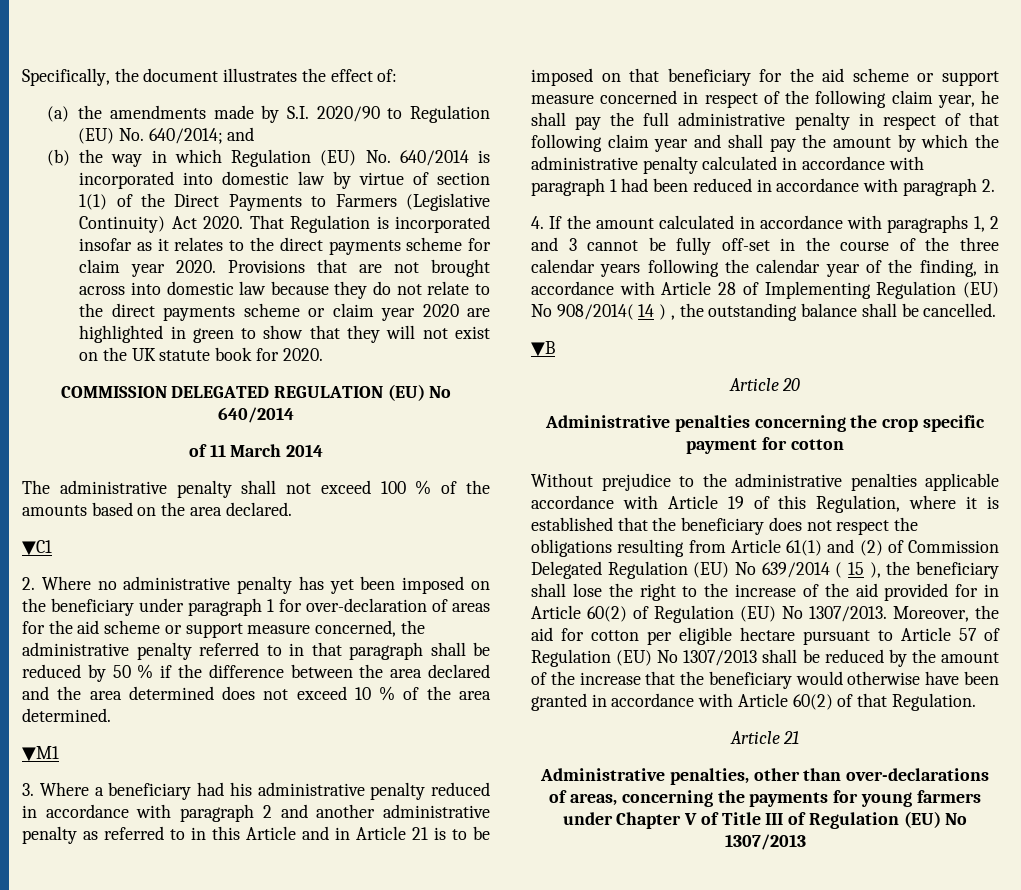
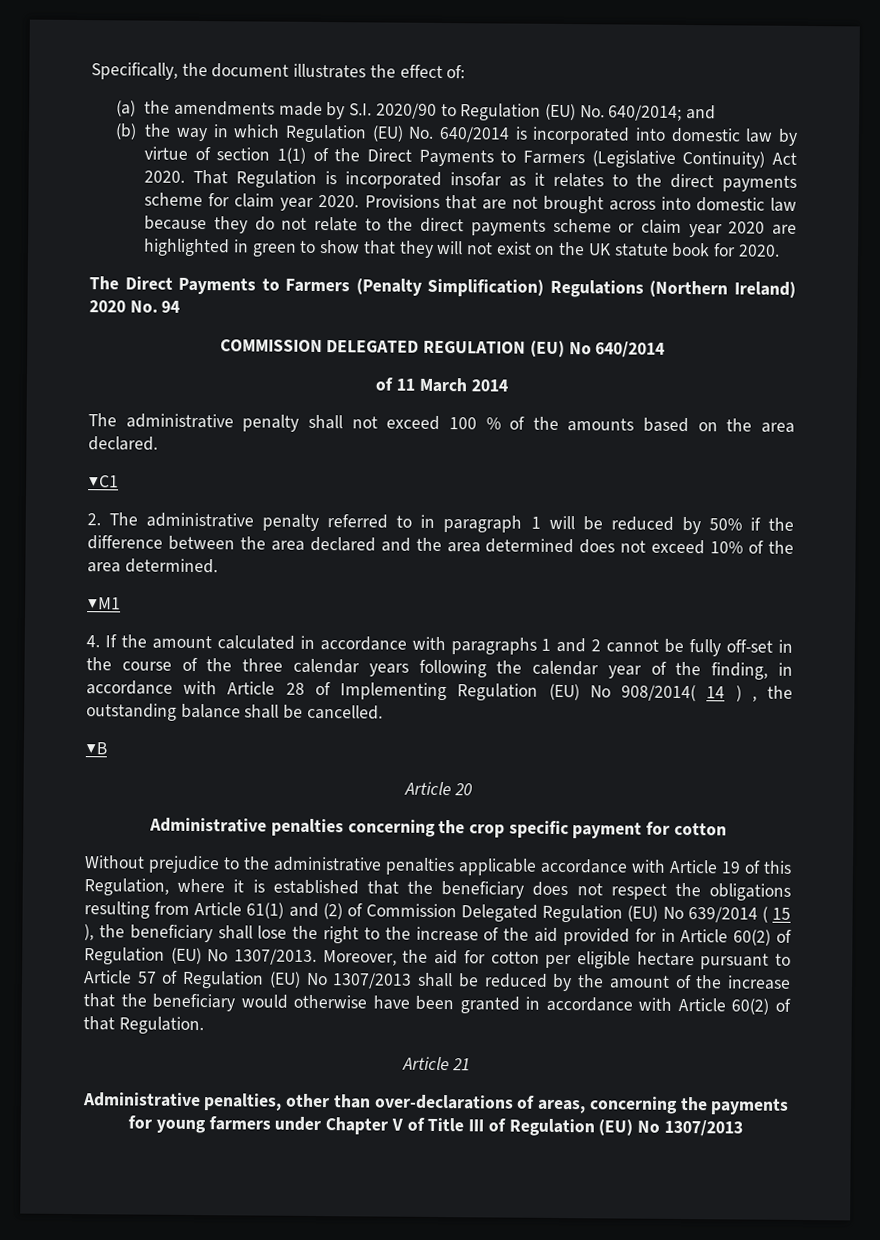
(323, 354) none -> [89,276,796,298] [89,300,181,313] // The Direct Payments to Farmers (Penalty Simplification) Regulations (Northern Ireland) 2020 No. 94
[41,576,490,594] [22,598,490,616] [22,620,425,638] Where no administrative penalty has yet been imposed on the beneficiary under paragraph 1 for over-declaration of areas for the aid scheme or support measure concerned, the -> [109,512,139,526] The
[311,642,490,660] [22,664,154,682] that paragraph shall be reduced by 50 % -> [443,515,742,535] paragraph 1 will be reduced by 50%
[354,686,396,701] 10 % -> [710,541,744,554] 10%
[22,782,490,800] [22,804,491,822] [22,826,490,844] [531,68,999,86] [531,90,999,108] [531,112,999,130] [531,134,999,152] [531,156,924,174] [531,178,995,196] // 3. Where a beneficiary had his administrative penalty reduced in accordance with paragraph 2 and another administrative penalty as referred to in this Article and in Article 21 is to be imposed on that beneficiary for the aid scheme or support measure concerned in respect of the following claim year, he shall pay the full administrative penalty in respect of that following claim year and shall pay the amount by which the administrative penalty calculated in accordance with paragraph 1 had been reduced in accordance with paragraph 2. -> (121, 603) none
[973,216,1000,232] [531,237,577,251] 1, 2 and 3 -> [541,637,602,653] 1 and 2

